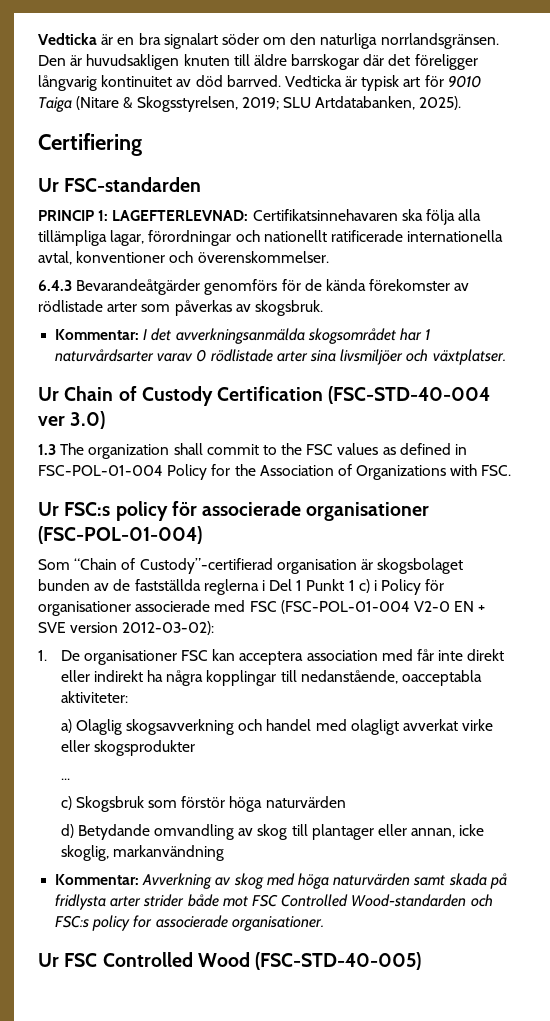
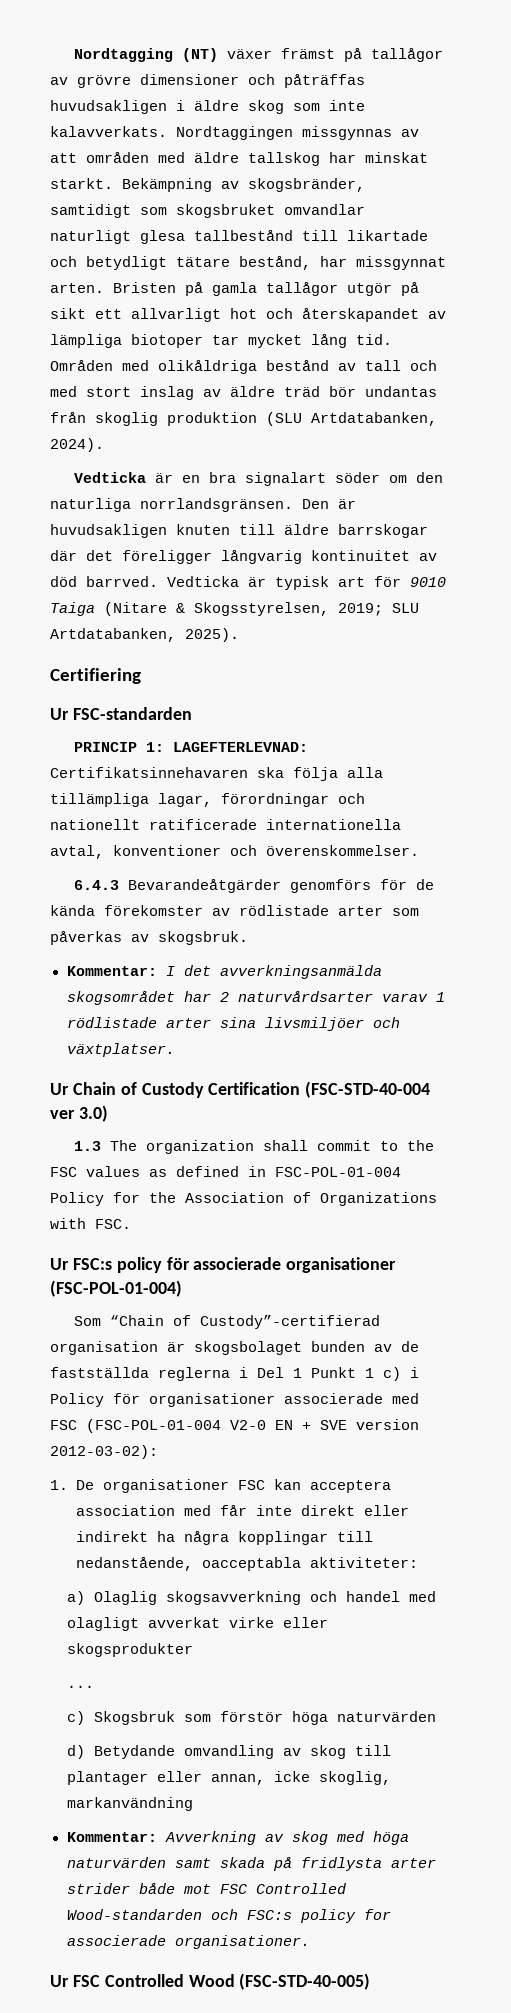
(38, 39) none -> [73,48,443,62] [50,74,365,88] [50,100,365,114] [50,126,419,140] [50,152,428,166] [50,178,365,192] [50,204,365,218] [50,230,428,244] [50,256,446,270] [50,282,419,296] [50,308,446,322] [50,334,392,348] [50,360,437,374] [50,386,437,400] [50,412,437,426] [50,438,104,452] Nordtagging (NT) växer främst på tallågor av grövre dimensioner och påträffas huvudsakligen i äldre skog som inte kalavverkats. Nordtaggingen missgynnas av att områden med äldre tallskog har minskat starkt. Bekämpning av skogsbränder, samtidigt som skogsbruket omvandlar naturligt glesa tallbestånd till likartade och betydligt tätare bestånd, har missgynnat arten. Bristen på gamla tallågor utgör på sikt ett allvarligt hot och återskapandet av lämpliga biotoper tar mycket lång tid. Områden med olikåldriga bestånd av tall och med stort inslag av äldre träd bör undantas från skoglig produktion (SLU Artdatabanken, 2024). //
[425,329,431,340] 1 -> [219,992,229,1002] 2
[196,349,207,362] 0 -> [435,992,445,1002] 1

